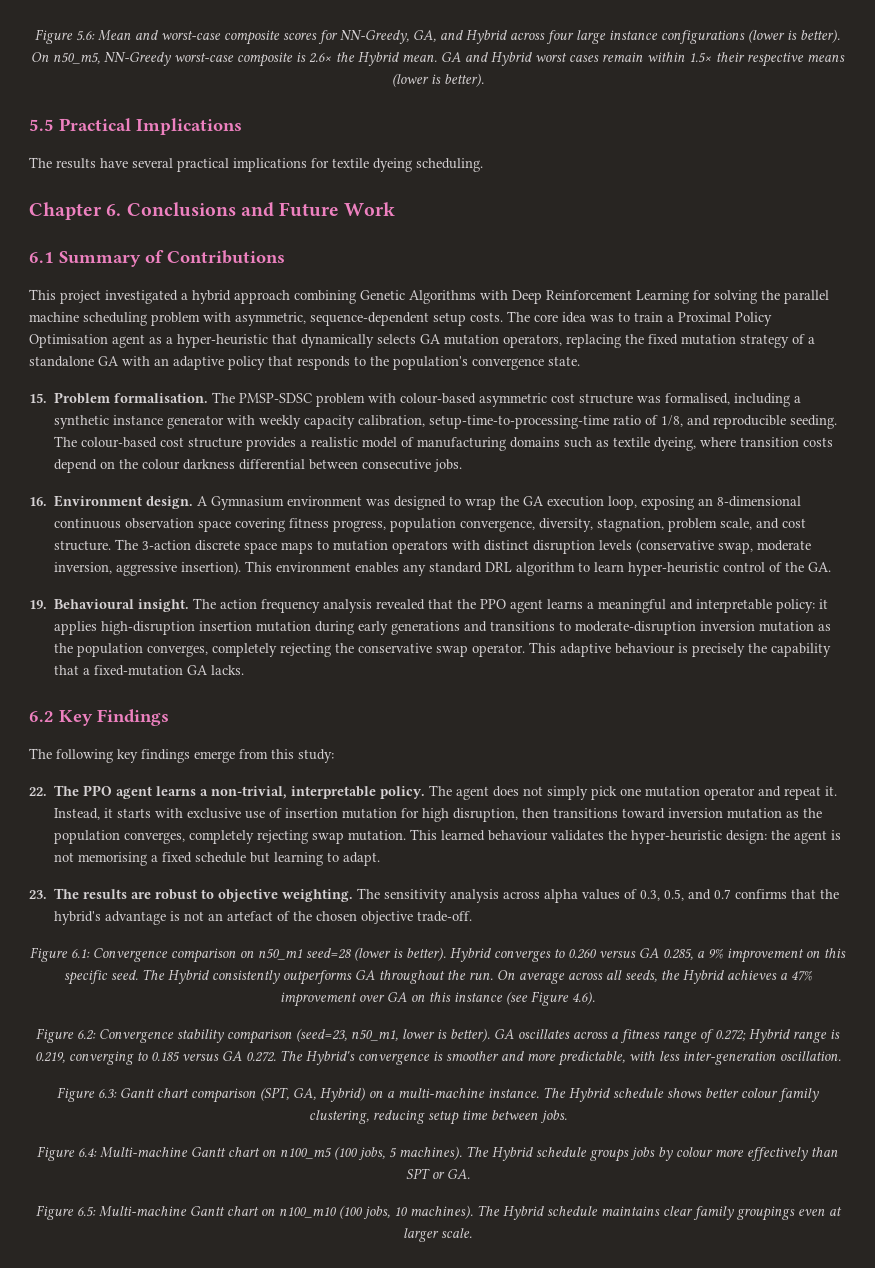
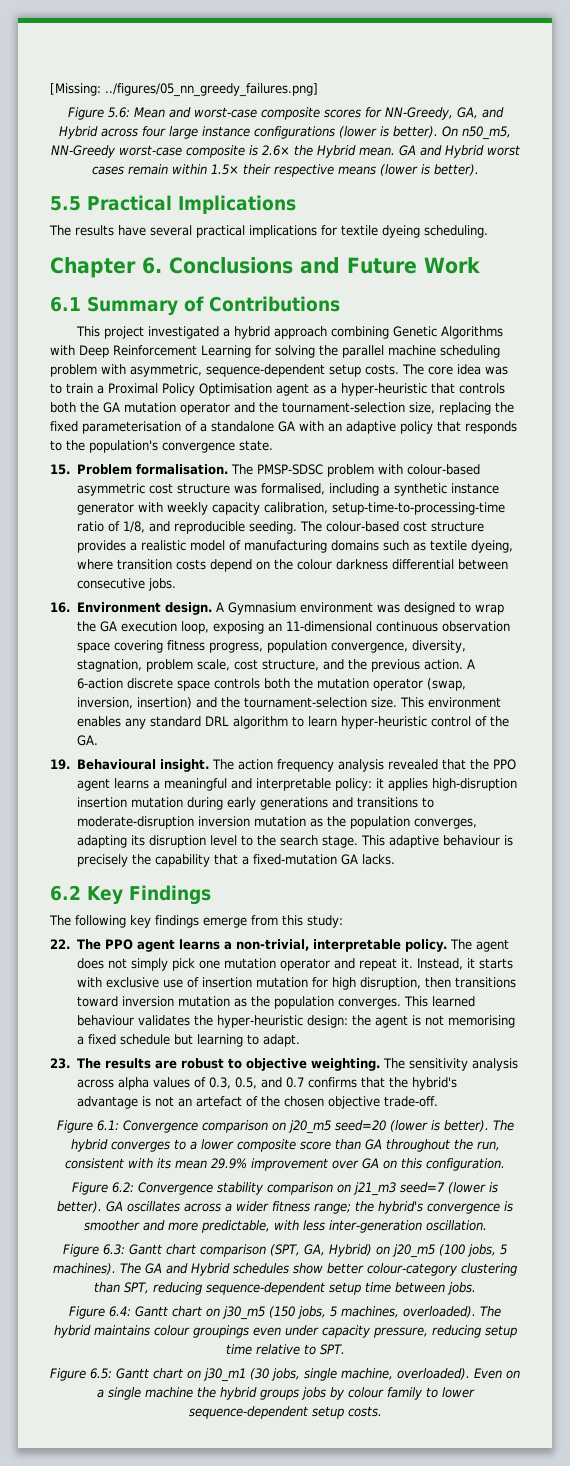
(35, 36) none -> [50,83,318,97] [Missing: ../figures/05_nn_greedy_failures.png] //
[301,334,562,348] dynamically selects GA mutation operators, -> [459,383,505,394] [50,402,435,415] controls both the GA mutation operator and the tournament-selection size,
[681,334,789,348] mutation strategy -> [82,421,181,434] parameterisation
[717,496,802,507] 8-dimensional -> [285,621,372,632] 11-dimensional
[756,518,807,529] [54,539,812,554] [54,561,242,576] and cost structure. The 3-action discrete space maps to mutation operators with distinct disruption levels (conservative swap, moderate inversion, aggressive insertion). -> [233,659,475,672] [76,678,466,691] [76,697,397,709] cost structure, and the previous action. A 6-action discrete space controls both the mutation operator (swap, inversion, insertion) and the tournament-selection size.
[212,643,526,657] completely rejecting the conservative swap operator. -> [76,835,358,848] adapting its disruption level to the search stage.
[124,830,407,844] converges, completely rejecting swap mutation. -> [337,998,401,1009] converges.
[258,947,846,963] [63,969,812,985] n50_m1 seed=28 (lower is better). Hybrid converges to 0.260 versus GA 0.285, a 9% improvement on this specific seed. The Hybrid consistently outperforms GA throughout the run. On average across all seeds, the Hybrid achieves a 47% -> [287,1120,514,1134] [70,1139,500,1152] [65,1158,247,1169] j20_m5 seed=20 (lower is better). The hybrid converges to a lower composite score than GA throughout the run, consistent with its mean 29.9%
[454,991,595,1006] instance (see Figure 4.6). -> [426,1158,505,1171] configuration.
[296,1028,435,1042] (seed=23, n50_m1, lower -> [337,1182,486,1196] on j21_m3 seed=7 (lower
[620,1029,840,1043] [34,1050,355,1065] fitness range of 0.272; Hybrid range is 0.219, converging to 0.185 versus GA 0.272. The Hybrid's -> [236,1201,423,1214] wider fitness range; the hybrid's
[387,1087,819,1102] [308,1110,425,1124] a multi-machine instance. The Hybrid schedule shows better colour family clustering, reducing -> [391,1244,507,1258] [53,1263,517,1276] [94,1282,325,1295] j20_m5 (100 jobs, 5 machines). The GA and Hybrid schedules show better colour-category clustering than SPT, reducing sequence-dependent
[100,1146,838,1162] [405,1168,470,1179] [35,1205,842,1221] [403,1228,472,1242] Multi-machine Gantt chart on n100_m5 (100 jobs, 5 machines). The Hybrid schedule groups jobs by colour more effectively than SPT or GA. // Figure 6.5: Multi-machine Gantt chart on n100_m10 (100 jobs, 10 machines). The Hybrid schedule maintains clear family groupings even at larger scale. -> [135,1306,501,1320] [53,1325,517,1338] [225,1344,345,1355] [50,1368,520,1382] [96,1387,475,1400] [188,1406,382,1419] Gantt chart on j30_m5 (150 jobs, 5 machines, overloaded). The hybrid maintains colour groupings even under capacity pressure, reducing setup time relative to SPT. // Figure 6.5: Gantt chart on j30_m1 (30 jobs, single machine, overloaded). Even on a single machine the hybrid groups jobs by colour family to lower sequence-dependent setup costs.

